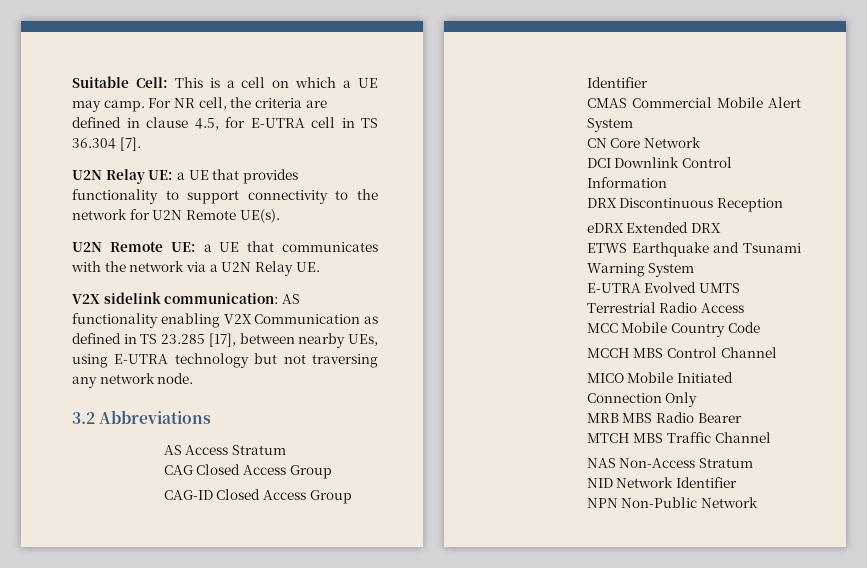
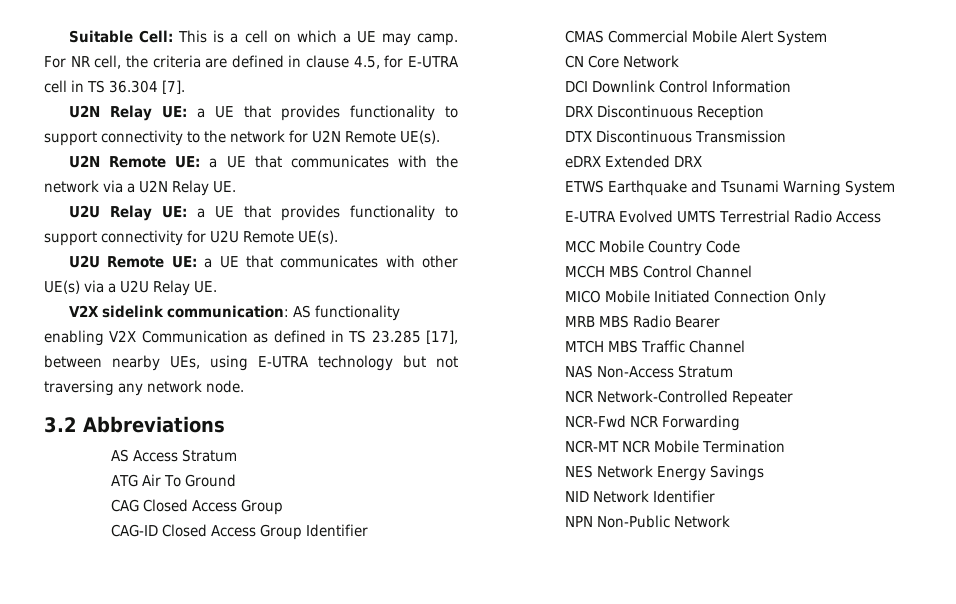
(320, 267) none -> [69,205,459,221] [44,230,338,246] [69,255,459,268] [44,280,217,296] // U2U Relay UE: a UE that provides functionality to support connectivity for U2U Remote UE(s). // U2U Remote UE: a UE that communicates with other UE(s) via a U2U Relay UE.
(287, 450) none -> [111,474,237,487] // ATG Air To Ground
(784, 205) none -> [565,130,787,143] // DTX Discontinuous Transmission
(754, 463) none -> [565,390,794,406] [565,415,741,431] [565,440,786,453] [565,465,765,481] // NCR Network-Controlled Repeater // NCR-Fwd NCR Forwarding // NCR-MT NCR Mobile Termination // NES Network Energy Savings

